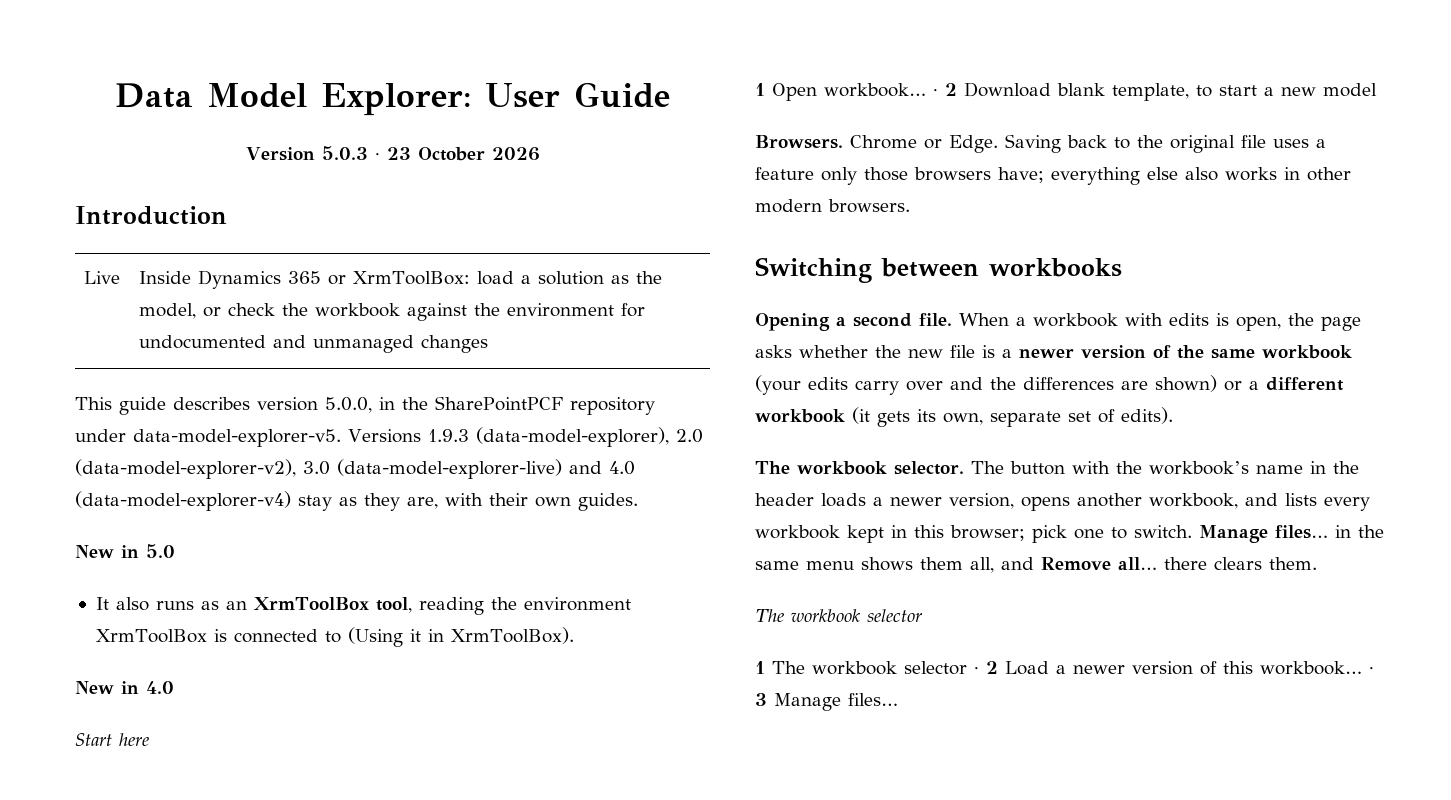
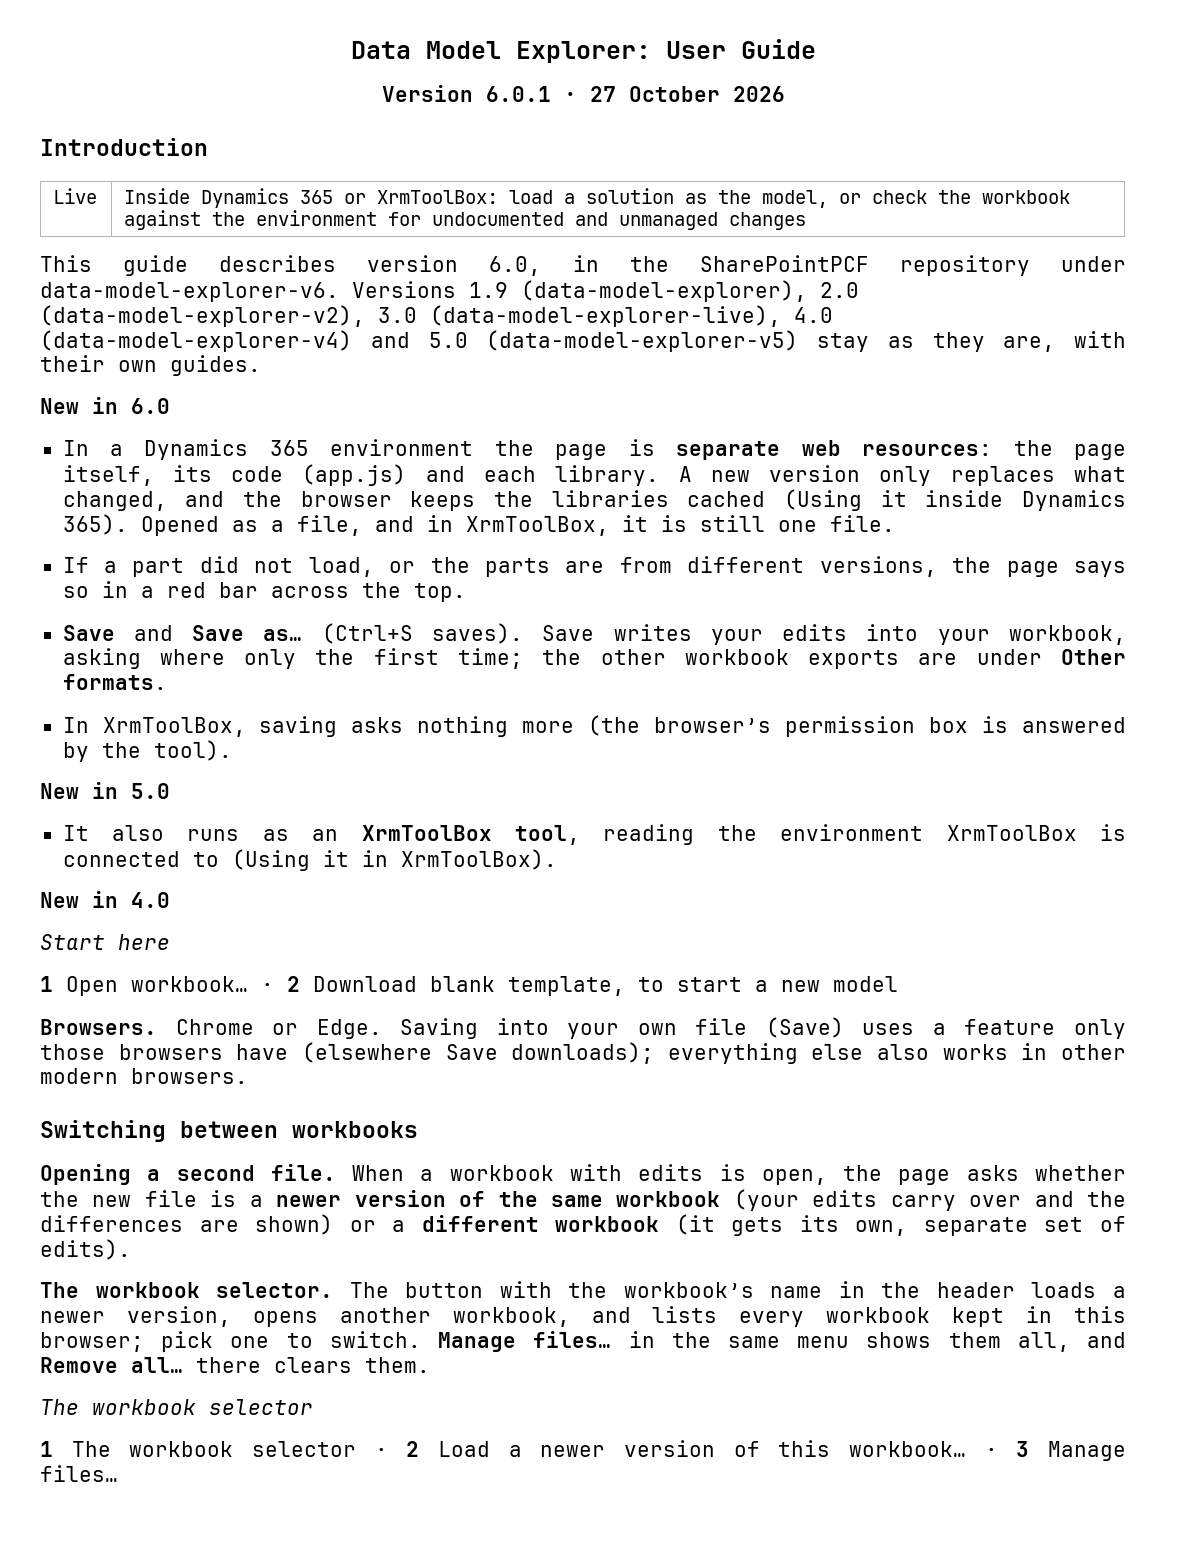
[321,146,411,160] 5.0.3 · 23 -> [485,86,616,102] 6.0.1 · 27
[325,397,372,413] 5.0.0, -> [489,256,542,276] 6.0,
[133,429,469,447] data-model-explorer-v5. Versions 1.9.3 -> [40,281,508,302] data-model-explorer-v6. Versions 1.9
[337,459,635,479] [75,491,291,511] (data-model-explorer-live) and 4.0 (data-model-explorer-v4) -> [430,305,833,327] [40,330,799,352] (data-model-explorer-live), 4.0 (data-model-explorer-v4) and 5.0 (data-model-explorer-v5)
(638, 502) none -> [40,397,170,414] [62,439,1126,460] [62,464,1127,486] [62,489,1126,511] [62,514,895,536] [62,556,1126,577] [62,581,466,602] [62,623,1127,645] [62,648,1127,669] [62,674,167,690] [62,715,1127,737] [62,740,232,762] // New in 6.0 // In a Dynamics 365 environment the page is separate web resources: the page itself, its code (app.js) and each library. A new version only replaces what changed, and the browser keeps the libraries cached (Using it inside Dynamics 365). Opened as a file, and in XrmToolBox, it is still one file. // If a part did not load, or the parts are from different versions, the page says so in a red bar across the top. // Save and Save as… (Ctrl+S saves). Save writes your edits into your workbook, asking where only the first time; the other workbook exports are under Other formats. // In XrmToolBox, saving asks nothing more (the browser’s permission box is answered by the tool).
[1067,135,1266,153] back to the original file -> [496,1017,844,1039] into your own file (Save)
[998,167,1044,183] have; -> [236,1042,655,1064] have (elsewhere Save downloads);

